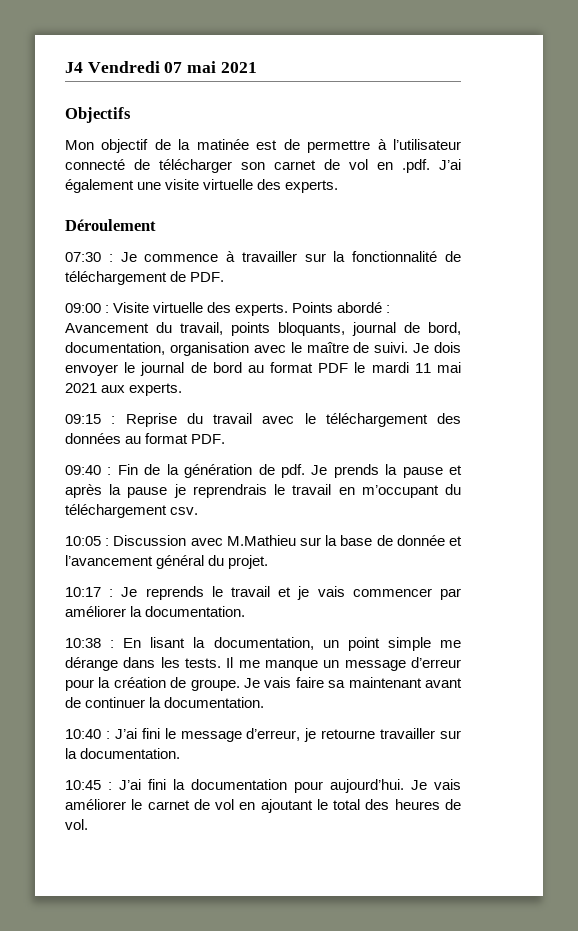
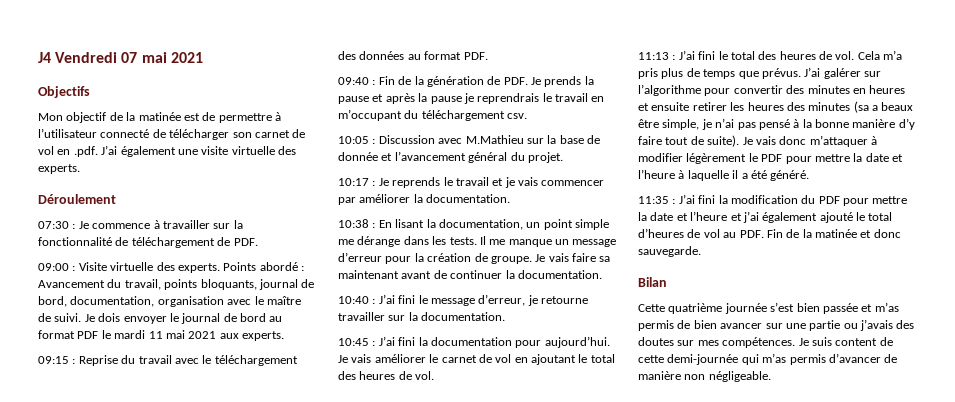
[280,464,305,478] pdf. -> [503,77,528,85] PDF.
(88, 824) none -> [638,50,903,60] [638,67,881,79] [638,84,906,96] [638,101,914,113] [638,118,915,130] [638,135,877,147] [638,153,903,164] [638,169,810,181] [638,194,908,206] [638,211,893,223] [638,228,901,238] [638,246,701,257] [638,277,667,287] [638,302,899,314] [638,319,915,331] [638,337,893,348] [638,353,898,365] [638,371,771,382] // 11:13 : J’ai fini le total des heures de vol. Cela m’a pris plus de temps que prévus. J’ai galérer sur l’algorithme pour convertir des minutes en heures et ensuite retirer les heures des minutes (sa a beaux être simple, je n’ai pas pensé à la bonne manière d’y faire tout de suite). Je vais donc m’attaquer à modifier légèrement le PDF pour mettre la date et l’heure à laquelle il a été généré. // 11:35 : J’ai fini la modification du PDF pour mettre la date et l’heure et j’ai également ajouté le total d’heures de vol au PDF. Fin de la matinée et donc sauvegarde. // Bilan // Cette quatrième journée s’est bien passée et m’as permis de bien avancer sur une partie ou j’avais des doutes sur mes compétences. Je suis content de cette demi-journée qui m’as permis d’avancer de manière non négligeable.

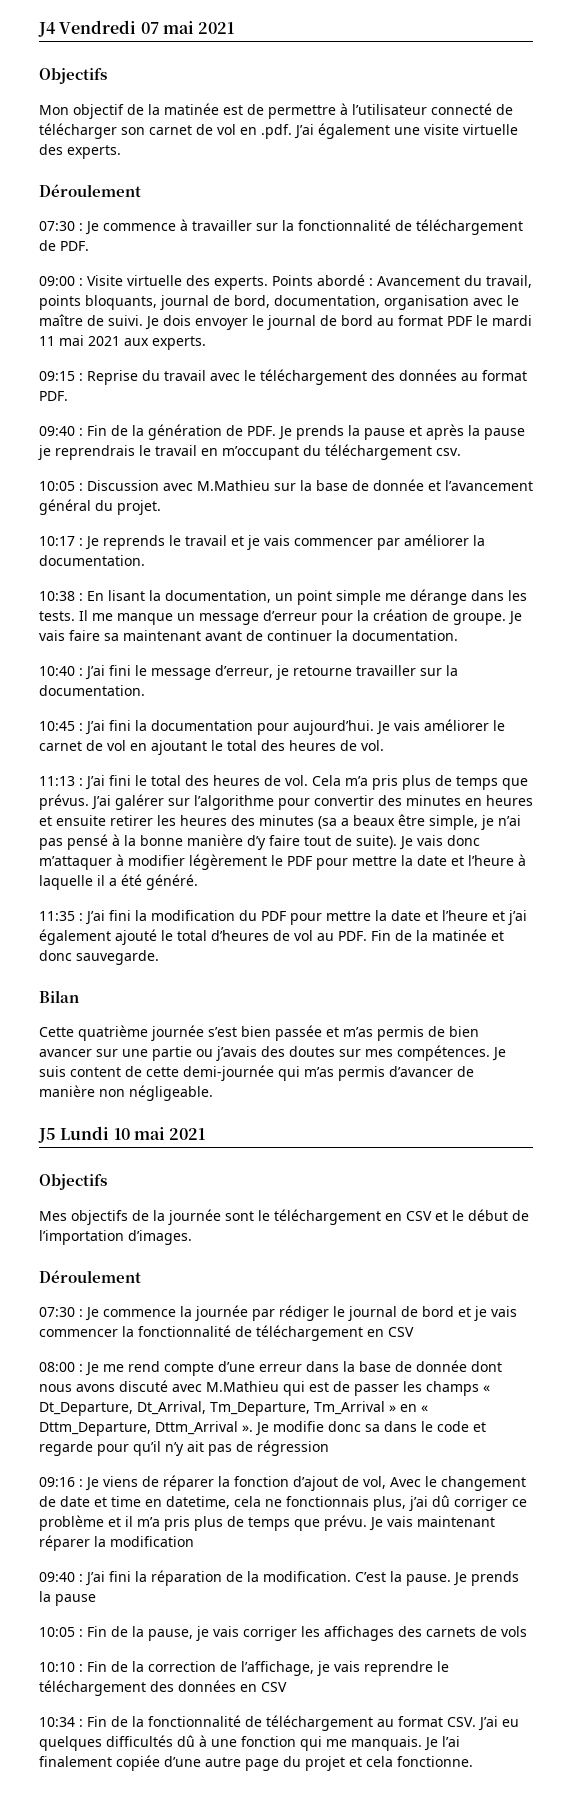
(771, 376) none -> [38,1126,206,1143] [39,1174,107,1190] [39,1209,529,1225] [39,1230,192,1245] [39,1270,141,1283] [39,1305,517,1321] [39,1325,414,1341] [39,1360,502,1376] [39,1380,490,1396] [39,1401,428,1416] [39,1421,486,1436] [39,1440,329,1456] [39,1475,526,1491] [39,1495,527,1511] [39,1515,495,1531] [39,1535,194,1551] [39,1570,519,1586] [39,1591,96,1606] [39,1626,527,1641] [39,1661,449,1676] [39,1680,287,1696] [39,1715,519,1731] [39,1735,460,1751] [39,1755,473,1771] // J5 Lundi 10 mai 2021 // Objectifs // Mes objectifs de la journée sont le téléchargement en CSV et le début de l’importation d’images. // Déroulement // 07:30 : Je commence la journée par rédiger le journal de bord et je vais commencer la fonctionnalité de téléchargement en CSV // 08:00 : Je me rend compte d’une erreur dans la base de donnée dont nous avons discuté avec M.Mathieu qui est de passer les champs « Dt_Departure, Dt_Arrival, Tm_Departure, Tm_Arrival » en « Dttm_Departure, Dttm_Arrival ». Je modifie donc sa dans le code et regarde pour qu’il n’y ait pas de régression // 09:16 : Je viens de réparer la fonction d’ajout de vol, Avec le changement de date et time en datetime, cela ne fonctionnais plus, j’ai dû corriger ce problème et il m’a pris plus de temps que prévu. Je vais maintenant réparer la modification // 09:40 : J’ai fini la réparation de la modification. C’est la pause. Je prends la pause // 10:05 : Fin de la pause, je vais corriger les affichages des carnets de vols // 10:10 : Fin de la correction de l’affichage, je vais reprendre le téléchargement des données en CSV // 10:34 : Fin de la fonctionnalité de téléchargement au format CSV. J’ai eu quelques difficultés dû à une fonction qui me manquais. Je l’ai finalement copiée d’une autre page du projet et cela fonctionne.

